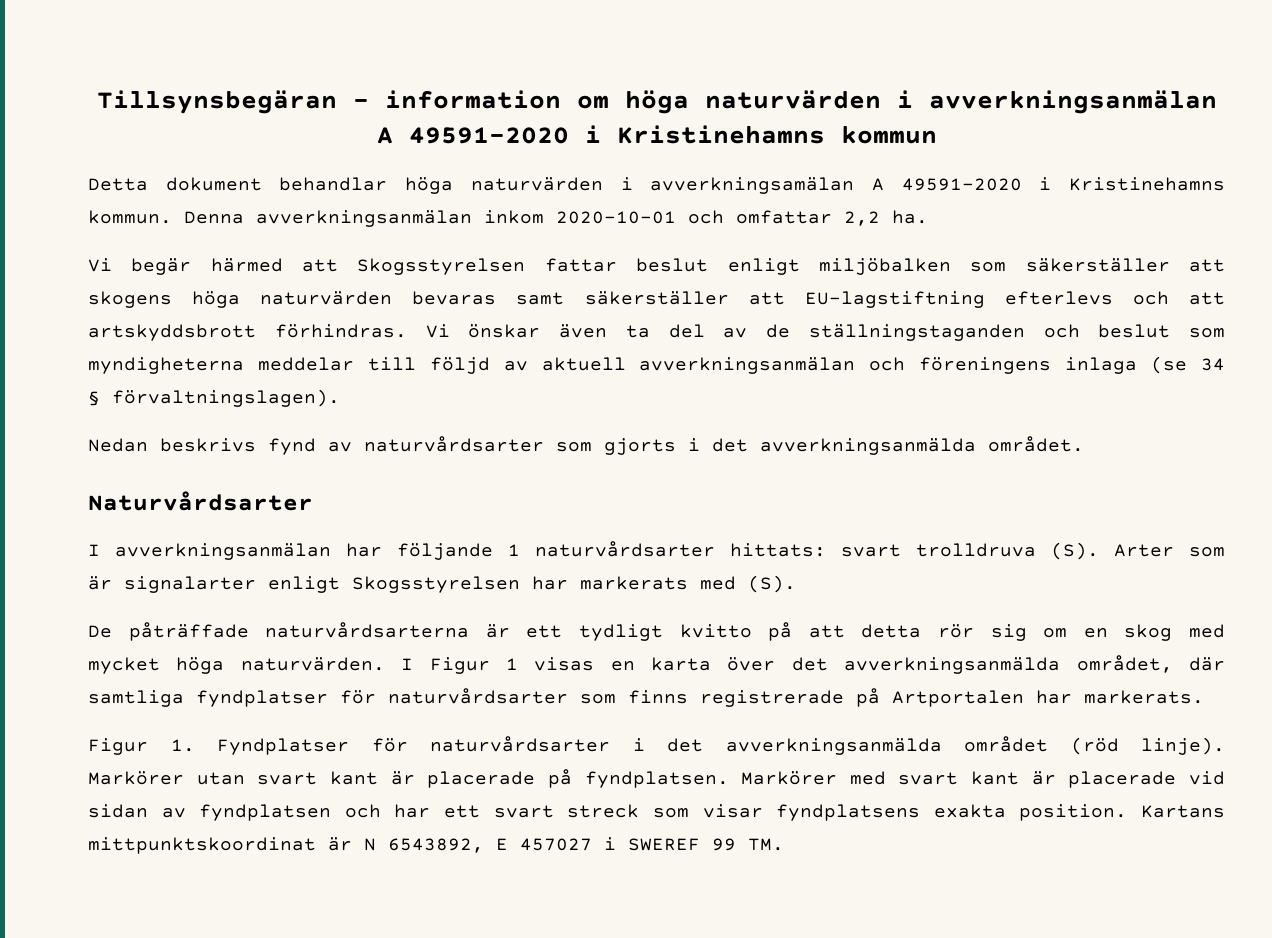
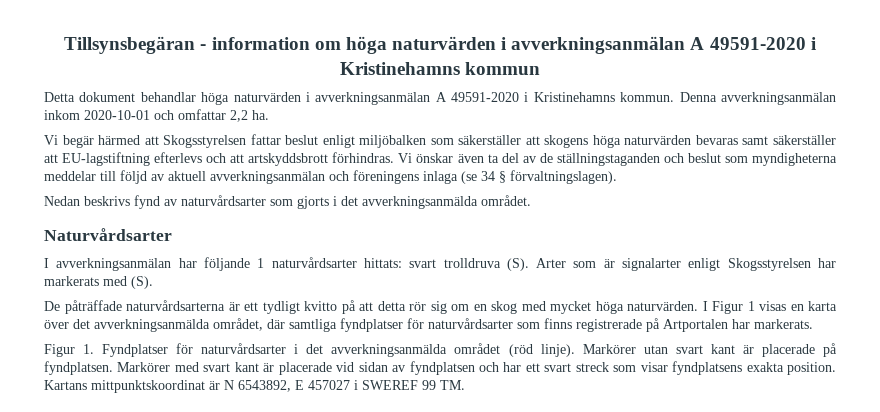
[650,177,855,194] avverkningsamälan -> [315,92,431,105] avverkningsanmälan

